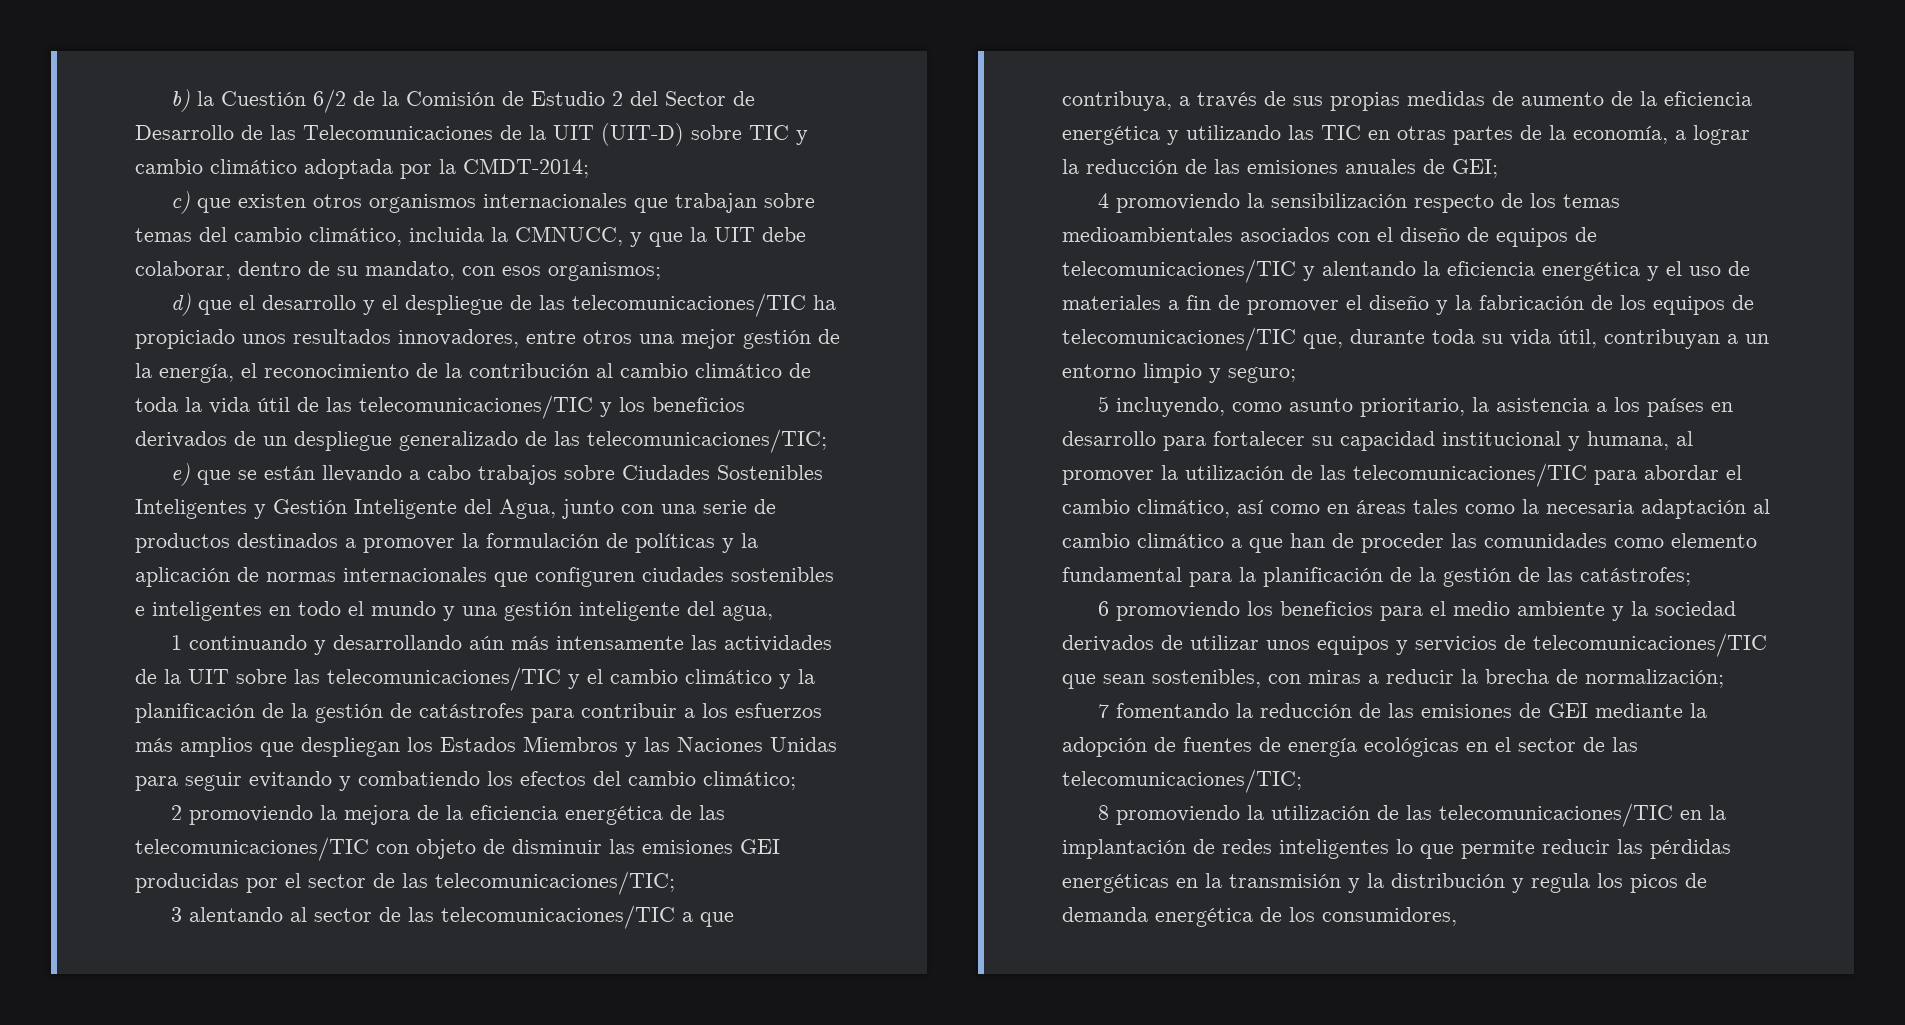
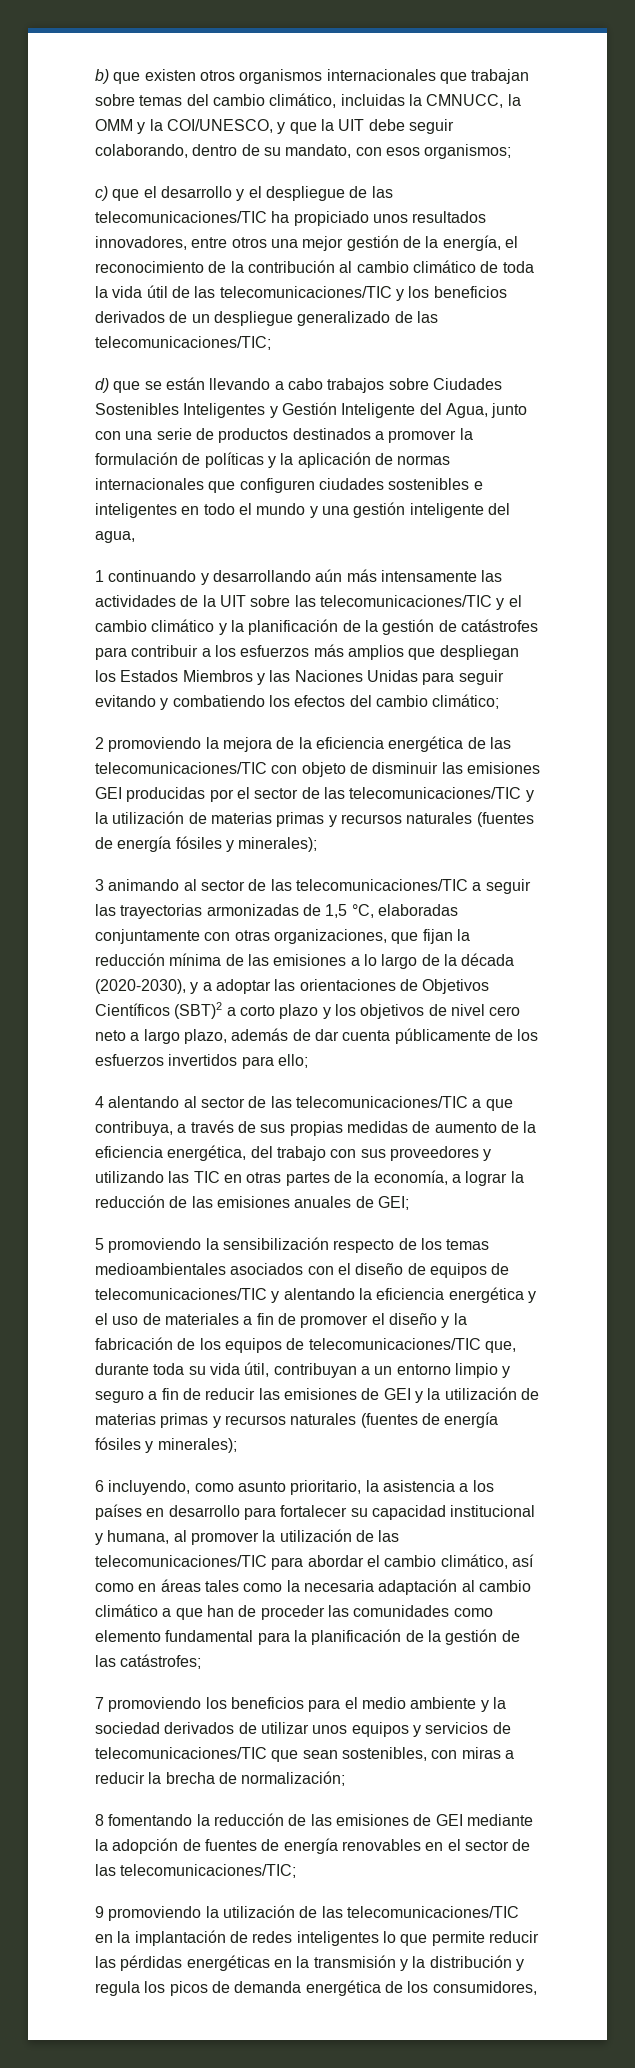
[196,89,755,113] [135,123,808,146] [135,158,589,179] [170,191,190,214] la Cuestión 6/2 de la Comisión de Estudio 2 del Sector de Desarrollo de las Telecomunicaciones de la UIT (UIT-D) sobre TIC y cambio climático adoptada por la CMDT-2014; // c) -> (109, 76) none
[409,227,484,242] incluida -> [340,94,405,106] incluidas
(623, 236) none -> [507,94,521,106] [95,119,273,134] la OMM y la COI/UNESCO,
[135,261,231,280] colaborar, -> [408,119,454,134] [95,144,188,158] seguir colaborando,
[170,293,191,316] d) -> [95,186,108,201] c)
[170,463,190,486] e) -> [95,378,109,393] d)
[435,871,675,895] [170,907,182,922] telecomunicaciones/TIC; // 3 -> [349,787,534,802] [95,811,534,827] [95,836,318,852] [95,879,531,894] [95,904,458,919] [95,929,470,944] [95,953,515,969] [95,979,490,994] [95,1002,521,1019] [95,1028,539,1044] [95,1054,308,1069] [95,1096,104,1108] telecomunicaciones/TIC y la utilización de materias primas y recursos naturales (fuentes de energía fósiles y minerales); // 3 animando al sector de las telecomunicaciones/TIC a seguir las trayectorias armonizadas de 1,5 °C, elaboradas conjuntamente con otras organizaciones, que fijan la reducción mínima de las emisiones a lo largo de la década (2020-2030), y a adoptar las orientaciones de Objetivos Científicos (SBT)2 a corto plazo y los objetivos de nivel cero neto a largo plazo, además de dar cuenta públicamente de los esfuerzos invertidos para ello; // 4
[1062,126,1160,145] energética -> [167,1145,479,1161] energética, del trabajo con sus proveedores
[1097,193,1109,208] 4 -> [95,1238,104,1250] 5
[1228,367,1296,383] [1097,396,1109,412] seguro; // 5 -> [95,1387,539,1403] [95,1412,499,1428] [95,1437,237,1453] [95,1480,104,1492] seguro a fin de reducir las emisiones de GEI y la utilización de materias primas y recursos naturales (fuentes de energía fósiles y minerales); // 6
[1097,601,1109,616] 6 -> [95,1697,104,1709] 7
[1097,704,1109,718] 7 -> [95,1814,104,1826] 8
[1364,737,1459,757] ecológicas -> [341,1839,421,1851] renovables
[1097,805,1109,820] 8 -> [95,1906,104,1918] 9

